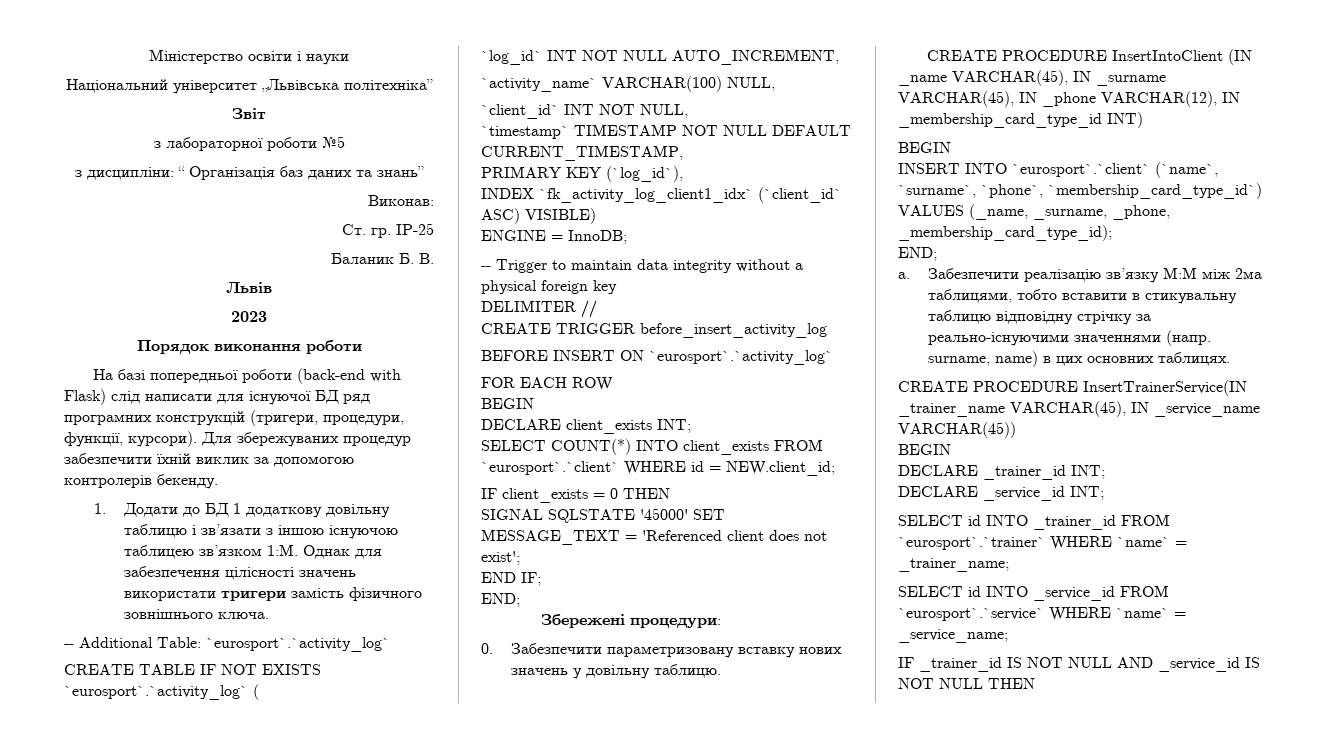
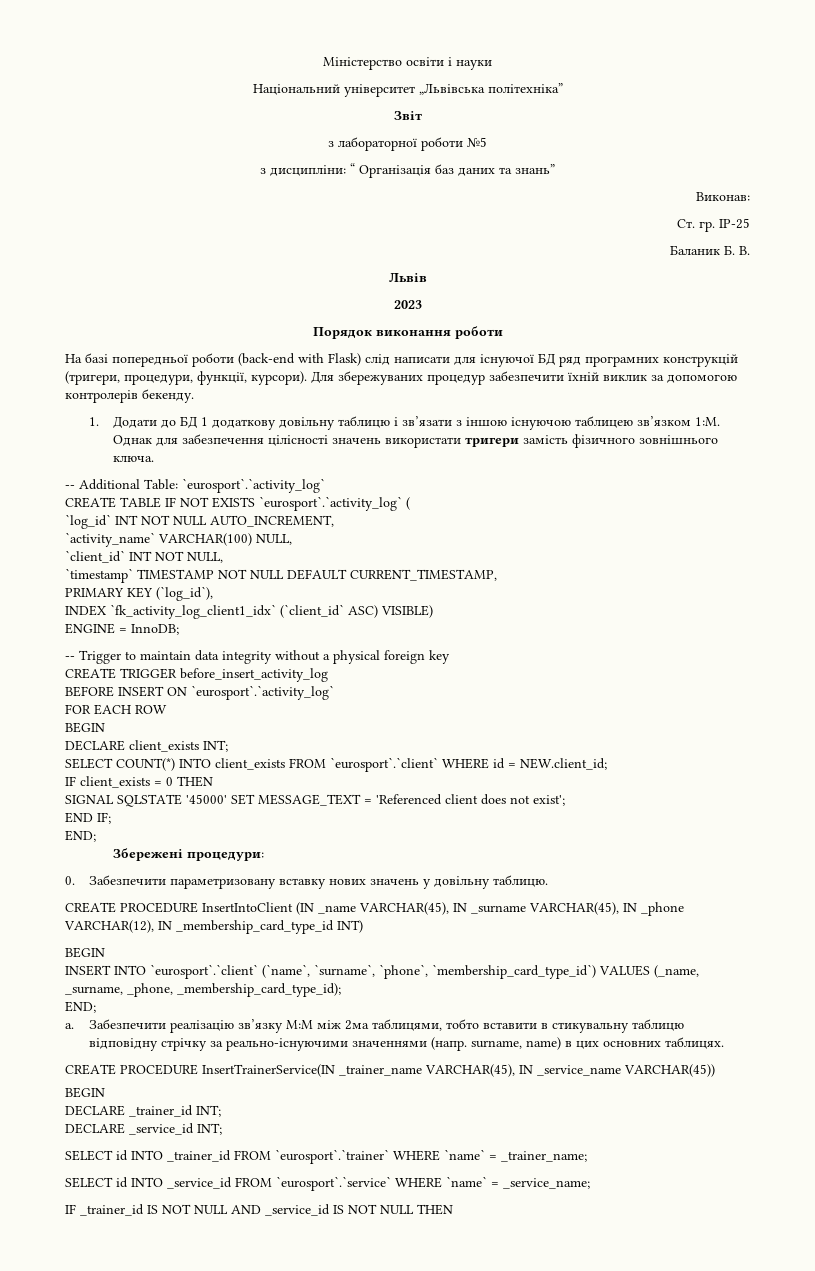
[481,300,597,318] // DELIMITER // -> (450, 657) none

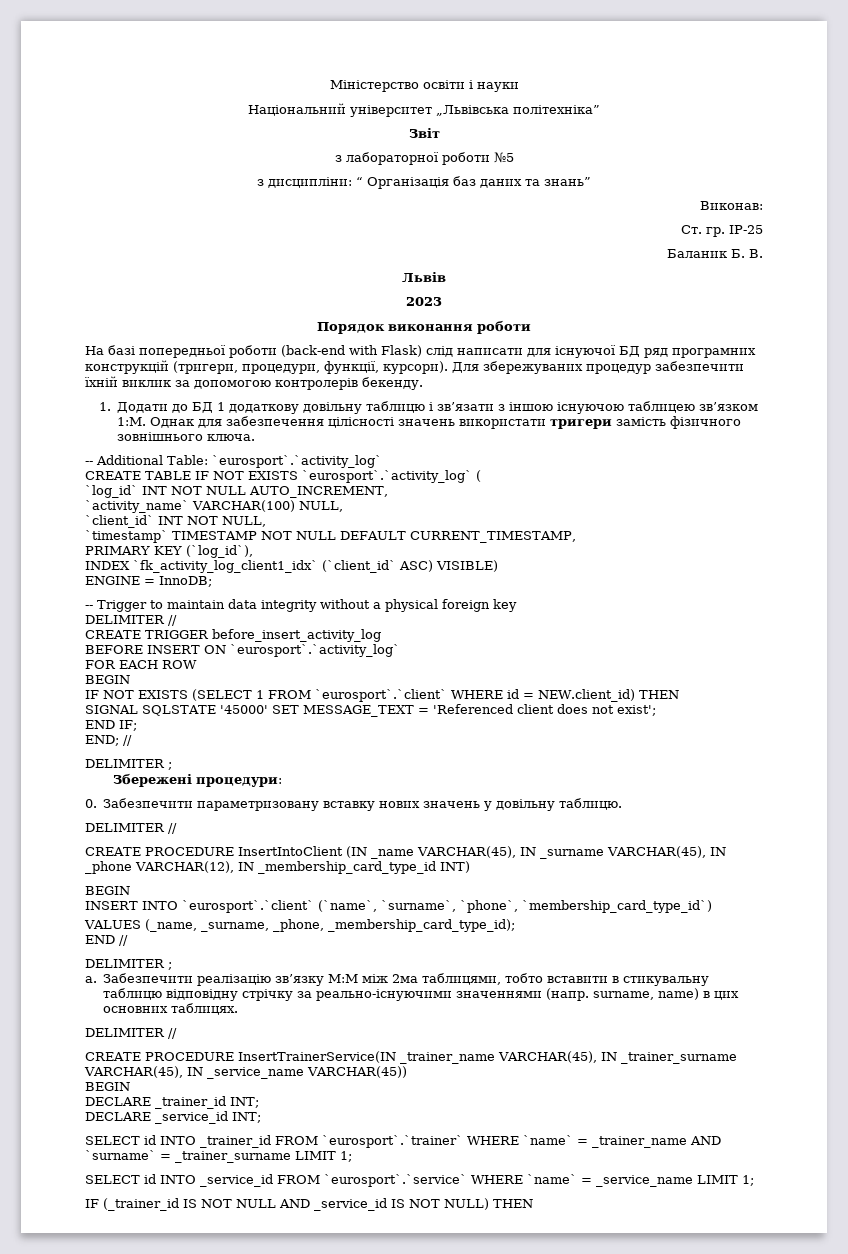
(450, 657) none -> [85,615,177,626] // DELIMITER //
[65,740,228,752] [65,758,285,771] DECLARE client_exists INT; // SELECT COUNT(*) INTO client_exists -> [85,689,264,701] IF NOT EXISTS (SELECT 1
[520,758,607,770] [65,776,173,788] NEW.client_id; // IF client_exists = 0 -> [538,689,635,702] NEW.client_id)
(96, 836) none -> [123,735,132,746] [85,759,172,770] // // DELIMITER ;
(549, 881) none -> [85,823,177,834] // DELIMITER //
(596, 971) none -> (712, 906) //
[65,1001,96,1013] END; -> [85,935,128,946] [85,959,172,970] END // // DELIMITER ;
(725, 1043) none -> [85,1028,177,1039] // DELIMITER //
(533, 1069) none -> [621,1052,737,1064] [84,1066,203,1078] _trainer_surname VARCHAR(45), IN
[501,1151,587,1162] _trainer_name; -> [592,1136,721,1148] [85,1150,352,1163] _trainer_name AND `surname` = _trainer_surname LIMIT 1;
[503,1178,590,1189] [65,1204,144,1216] _service_name; // IF _trainer_id -> [596,1175,754,1187] [85,1198,179,1211] _service_name LIMIT 1; // IF (_trainer_id
[380,1205,414,1214] NULL -> [444,1198,489,1210] NULL)

